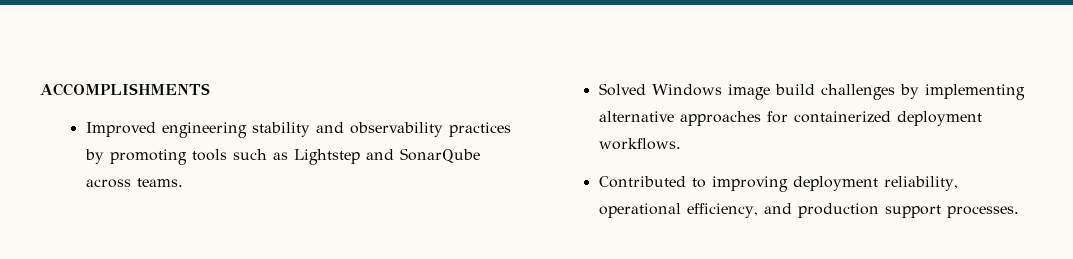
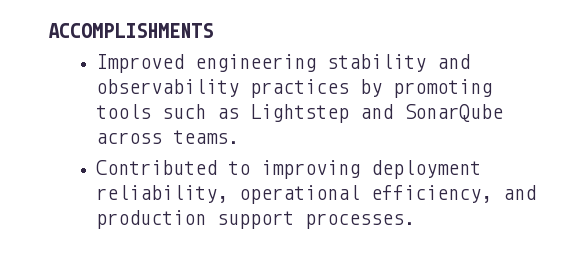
[598,83,1025,100] [598,111,982,126] [598,138,681,150] // Solved Windows image build challenges by implementing alternative approaches for containerized deployment workflows. -> (239, 137) none

